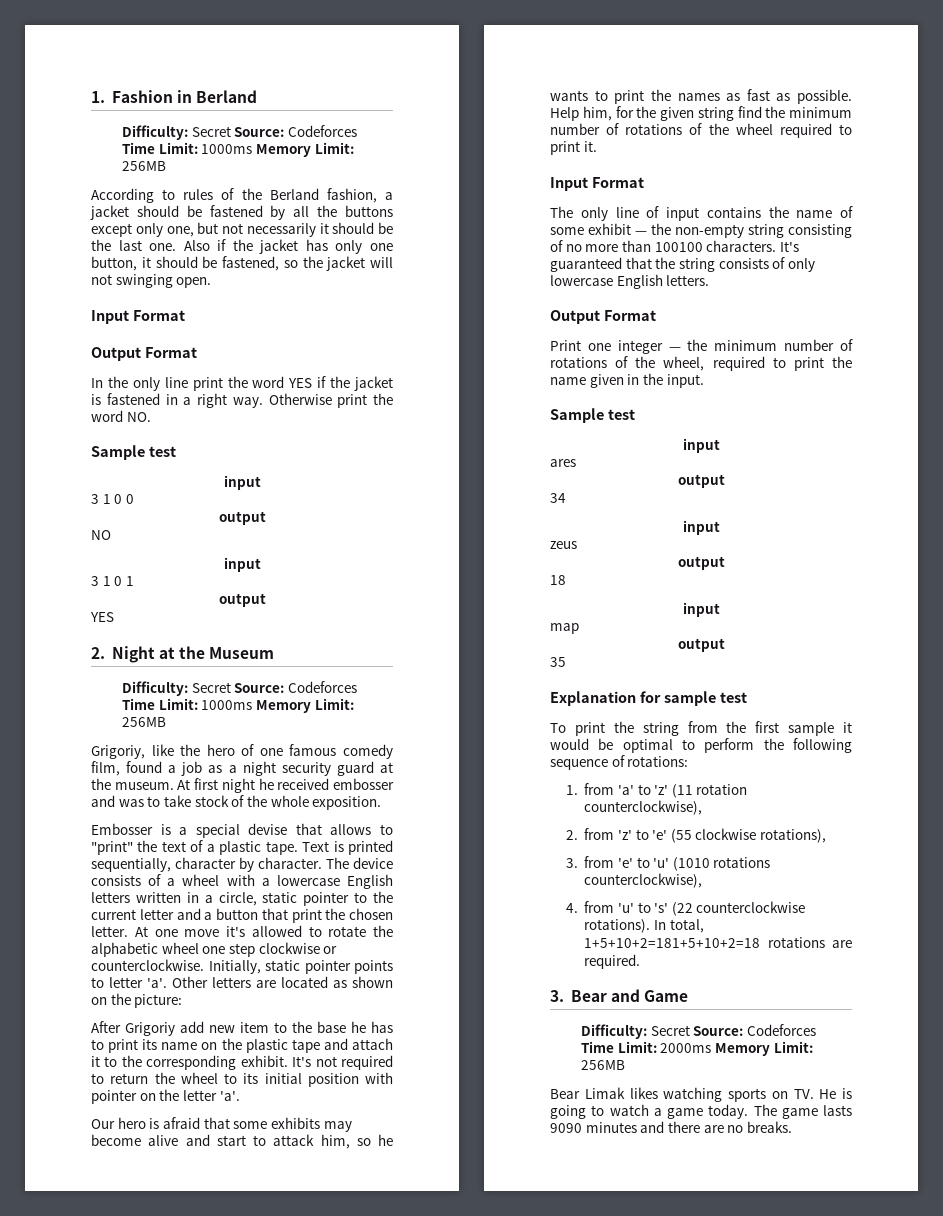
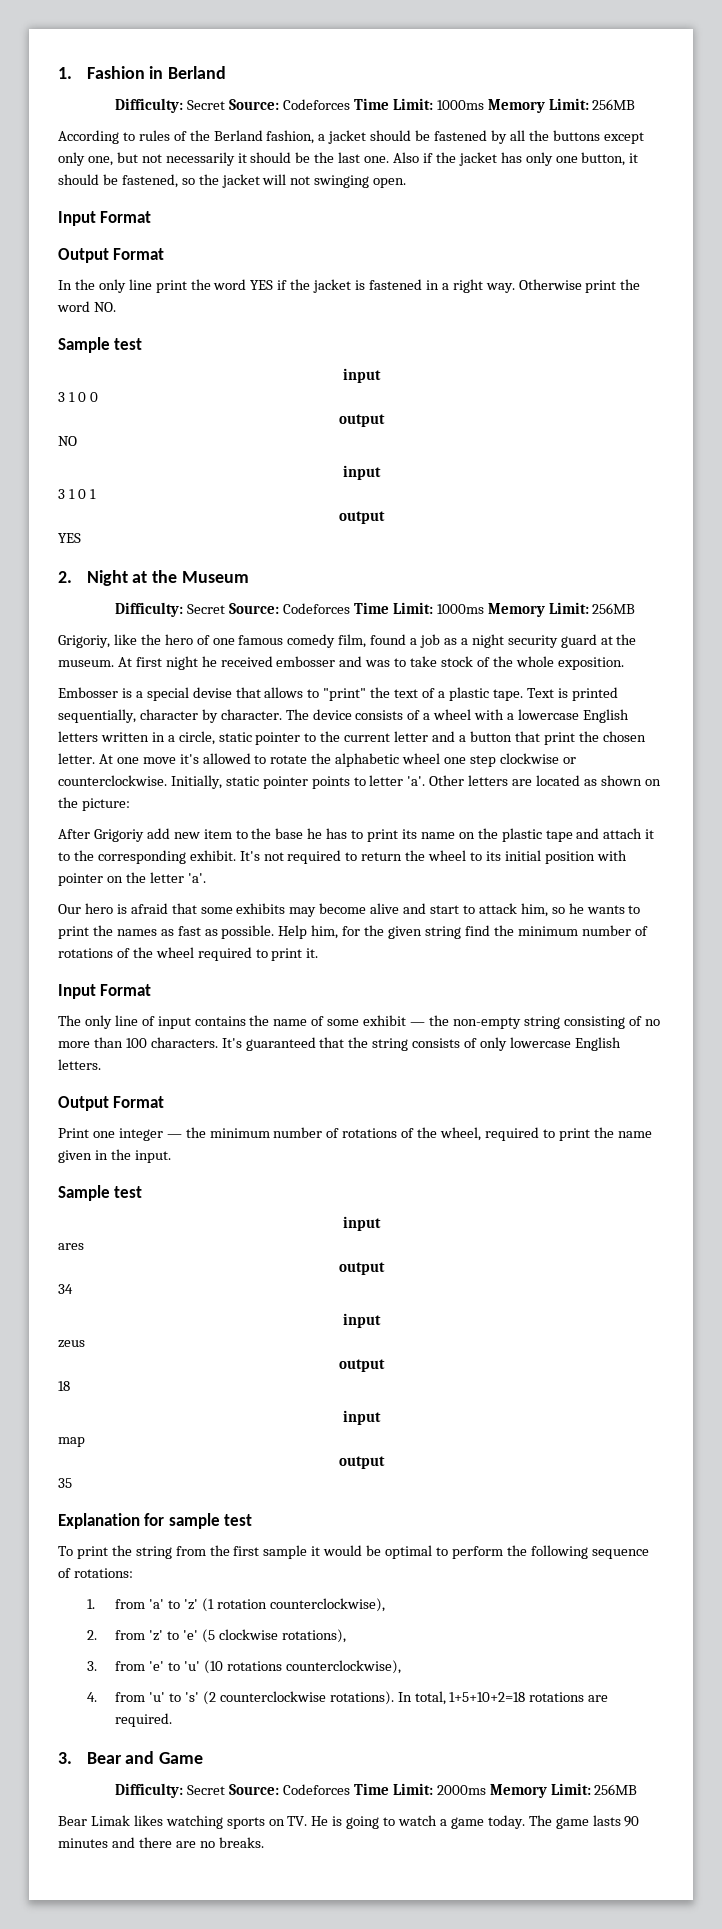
[654,242,703,252] 100100 -> [125,1038,147,1048] 100
[671,784,693,798] (11 -> [201,1598,214,1612] (1
[670,829,692,843] (55 -> [201,1629,215,1643] (5
[672,857,710,871] (1010 -> [203,1660,223,1674] (10
[671,902,693,916] (22 -> [202,1691,216,1705] (2
[584,938,761,948] 1+5+10+2=181+5+10+2=18 -> [449,1692,526,1702] 1+5+10+2=18
[550,1123,582,1133] 9090 -> [624,1816,640,1827] 90

